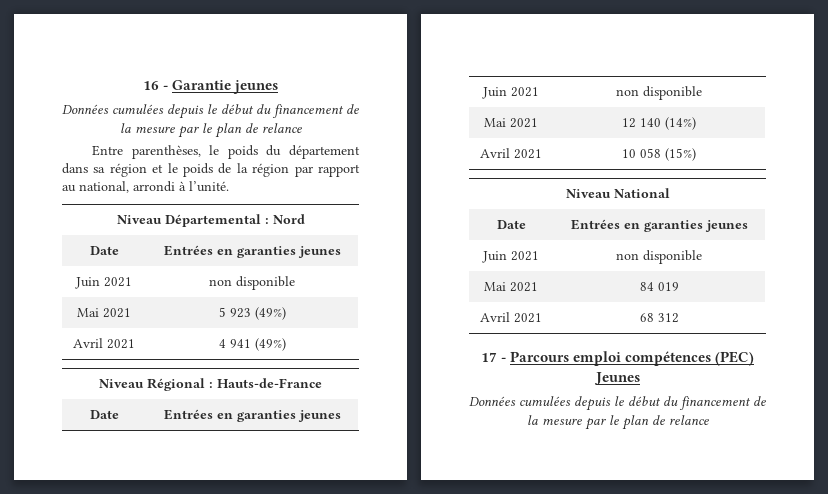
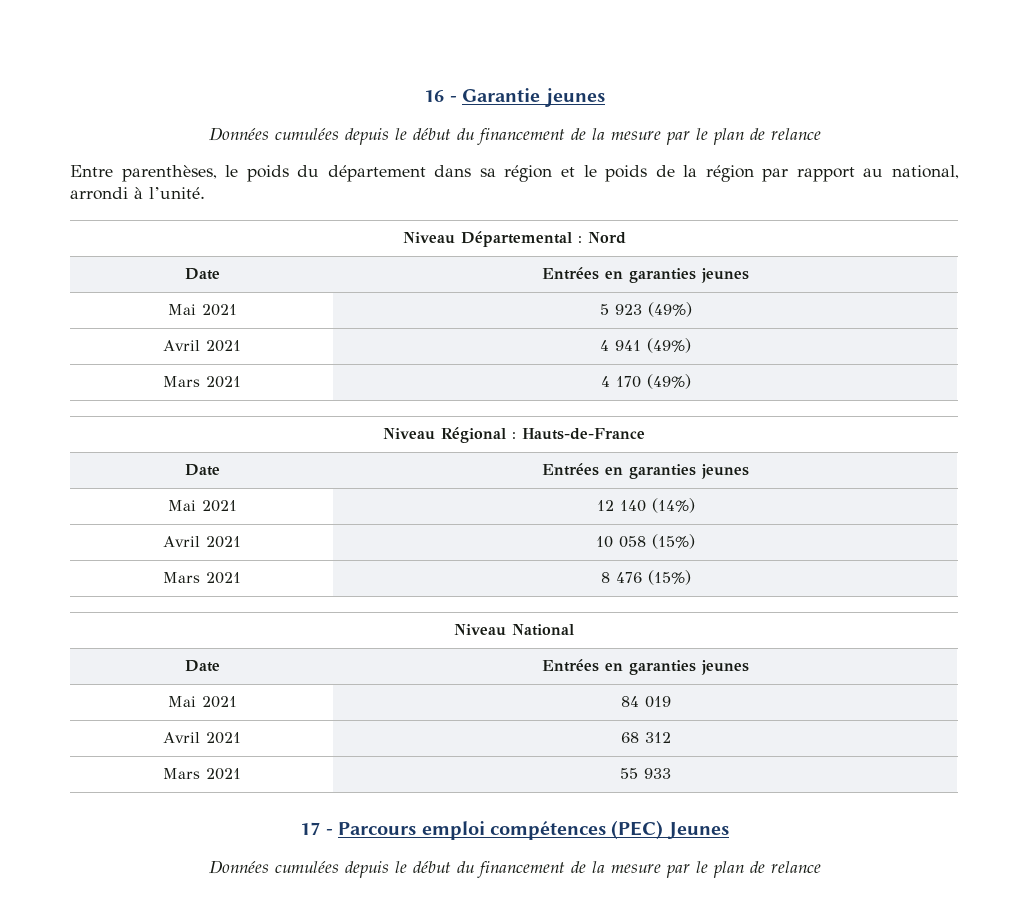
[75,277,132,289] [209,276,295,290] // Juin 2021 | non disponible -> (749, 275) none
(286, 344) none -> [163,376,241,388] [600,374,691,389] // Mars 2021 | 4 170 (49%)
[482,87,539,99] [616,86,702,100] // Juin 2021 | non disponible -> (749, 471) none
(696, 154) none -> [163,572,241,584] [600,570,691,585] // Mars 2021 | 8 476 (15%)
[482,251,539,263] [616,250,702,264] // Juin 2021 | non disponible -> (749, 667) none
(679, 318) none -> [163,768,241,780] [620,768,671,779] // Mars 2021 | 55 933

